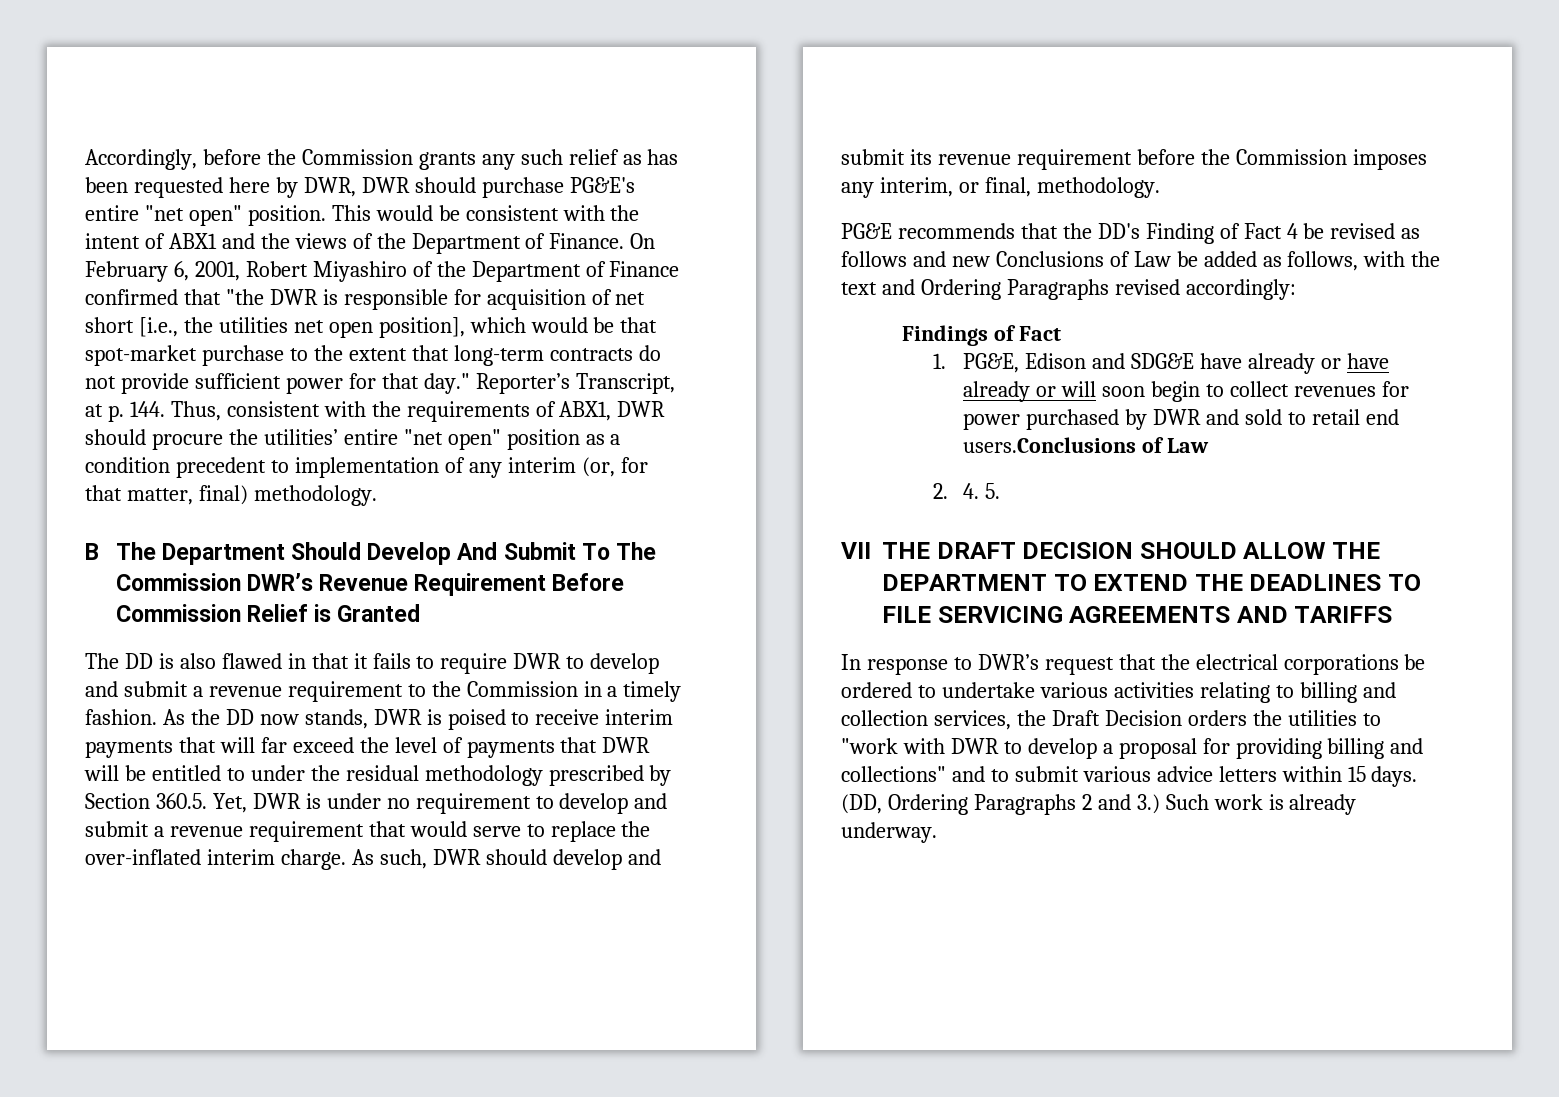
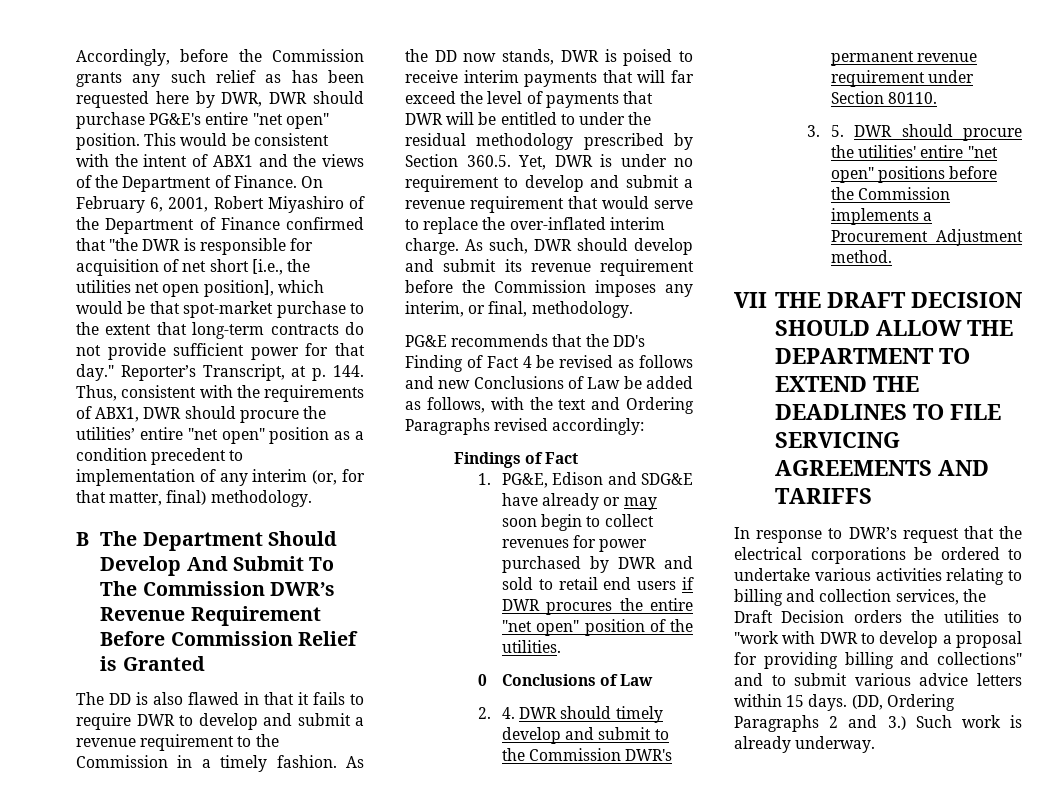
[1346,353,1389,369] [963,381,1096,402] have already or will -> [623,497,657,510] may
[963,437,1209,453] [932,483,1000,499] users.Conclusions of Law // 2. 4. 5. -> [637,577,694,590] [502,598,693,615] [502,619,693,636] [502,640,562,653] [477,674,654,686] [477,706,663,723] [502,727,669,744] [502,748,673,761] [831,51,978,66] [831,70,975,87] [831,91,938,104] [806,124,1022,141] [831,145,998,158] [831,166,998,183] [831,187,951,200] [831,208,933,225] [831,229,1023,246] [831,250,893,263] users if DWR procures the entire "net open" position of the utilities. // 0 Conclusions of Law // 2. 4. DWR should timely develop and submit to the Commission DWR's permanent revenue requirement under Section 80110. // 3. 5. DWR should procure the utilities' entire "net open" positions before the Commission implements a Procurement Adjustment method.

